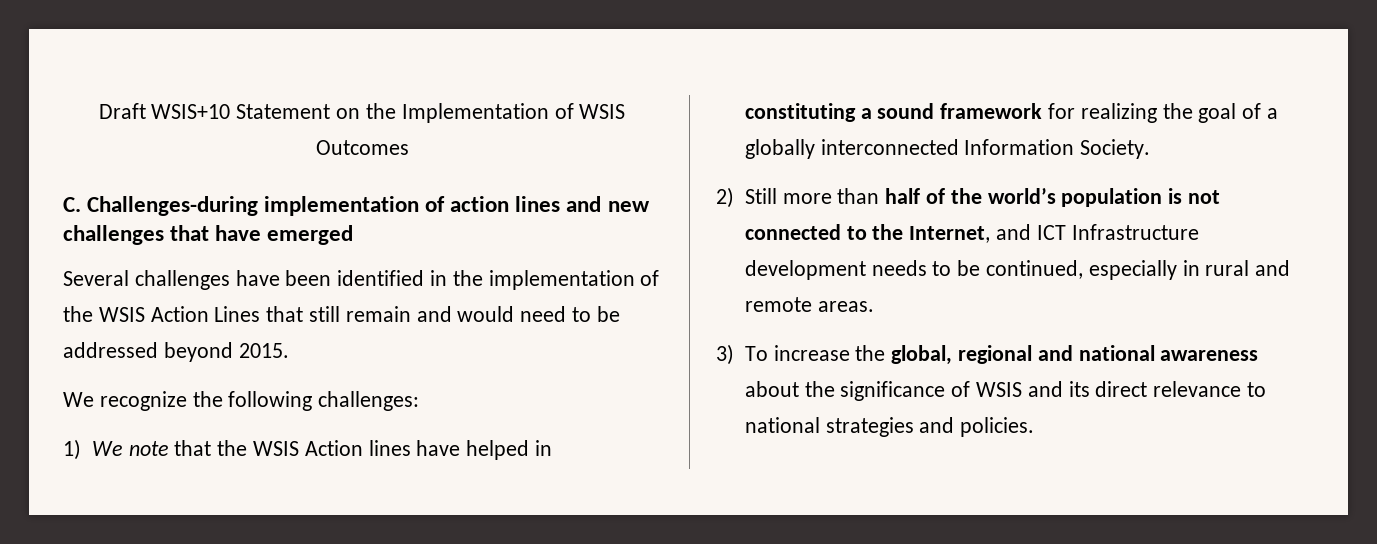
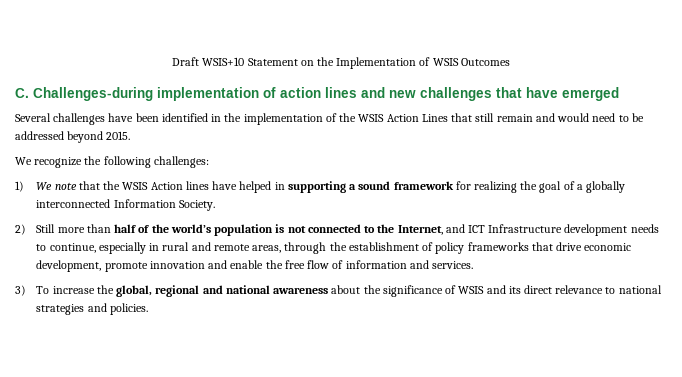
[744,103,856,122] constituting -> [287,181,346,193] supporting
[957,260,1083,279] be continued, -> [49,243,96,253] continue,
[817,301,874,312] areas. -> [252,242,632,254] [36,260,474,272] areas, through the establishment of policy frameworks that drive economic development, promote innovation and enable the free flow of information and services.

